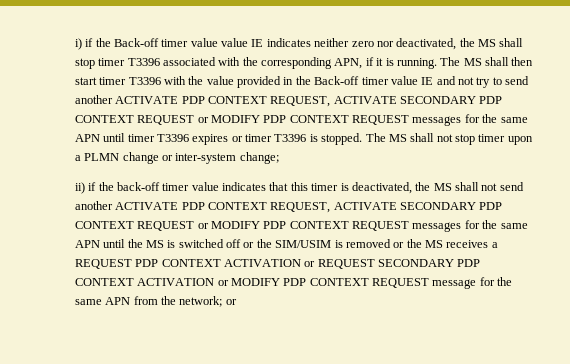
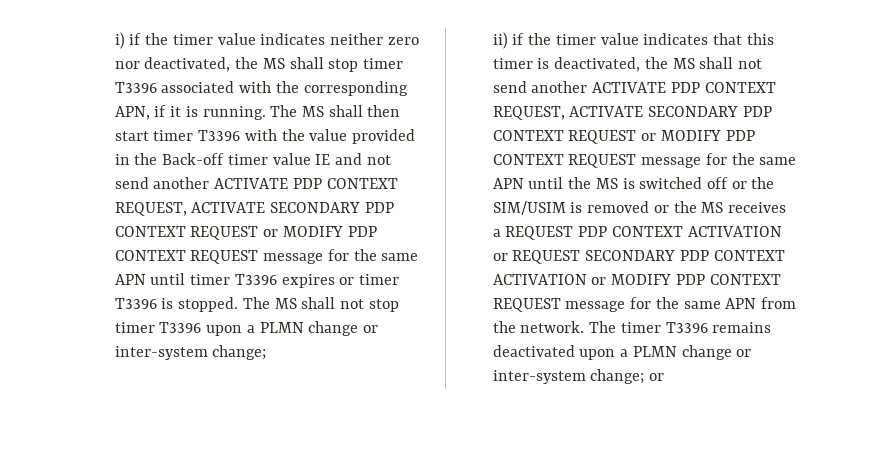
[113,38,264,47] Back-off timer value value IE -> [172,33,256,45] timer value
[476,77,502,88] try to -> (391, 160) none
[412,116,462,126] messages -> [263,253,324,264] message
(506, 138) none -> [159,322,202,333] T3396
[116,182,160,191] back-off -> (552, 39) none
[412,222,462,232] messages -> [641,157,702,168] message
[179,296,223,307] network; -> [520,321,772,333] [492,345,752,360] [492,369,645,384] network. The timer T3396 remains deactivated upon a PLMN change or inter-system change;

